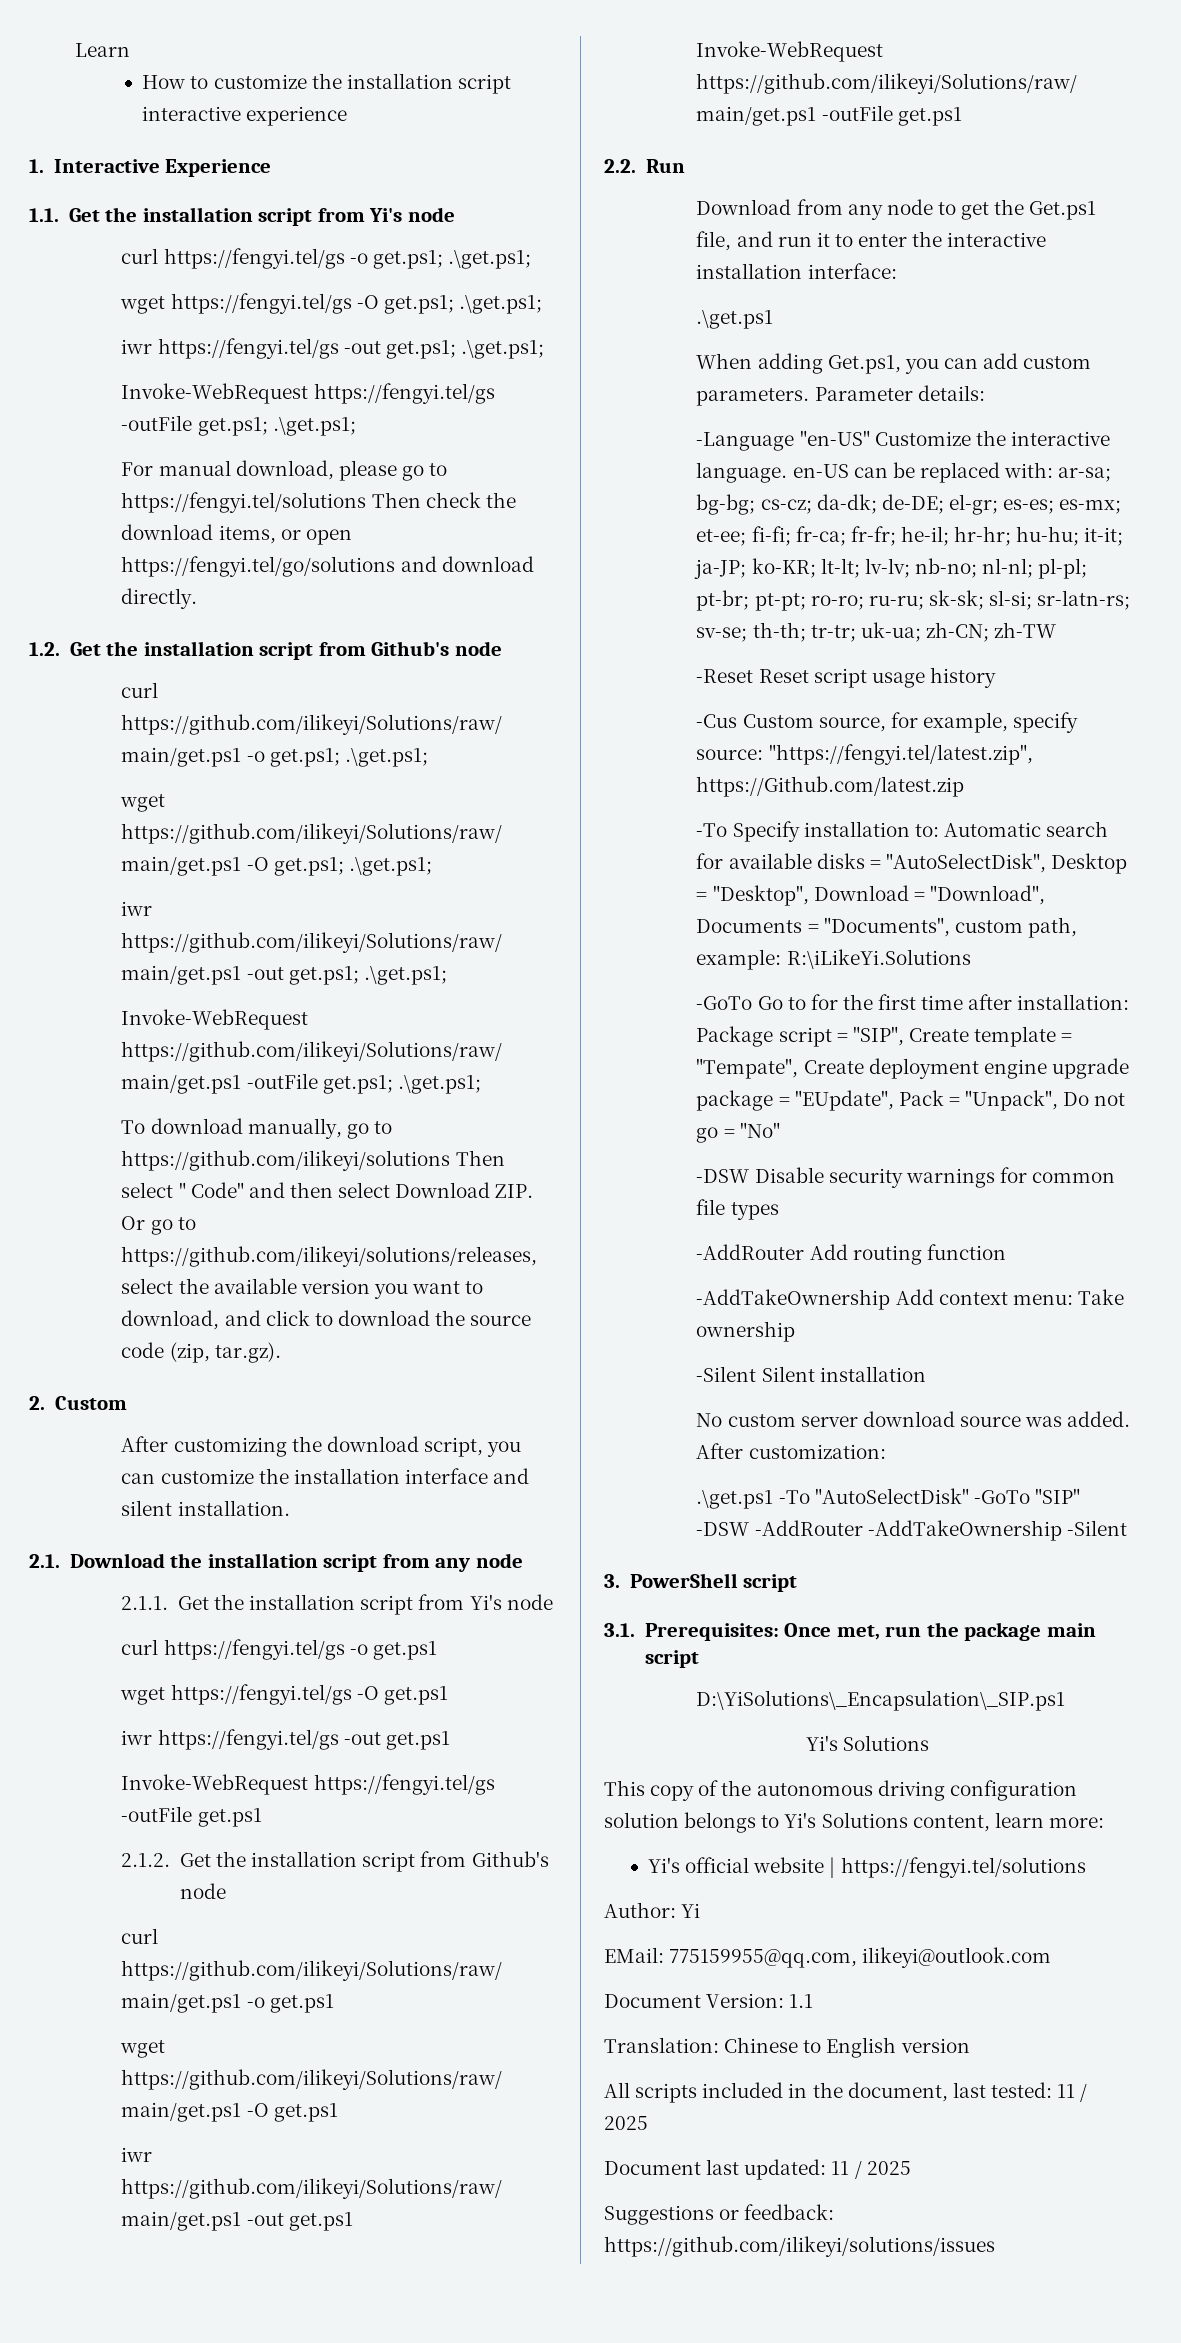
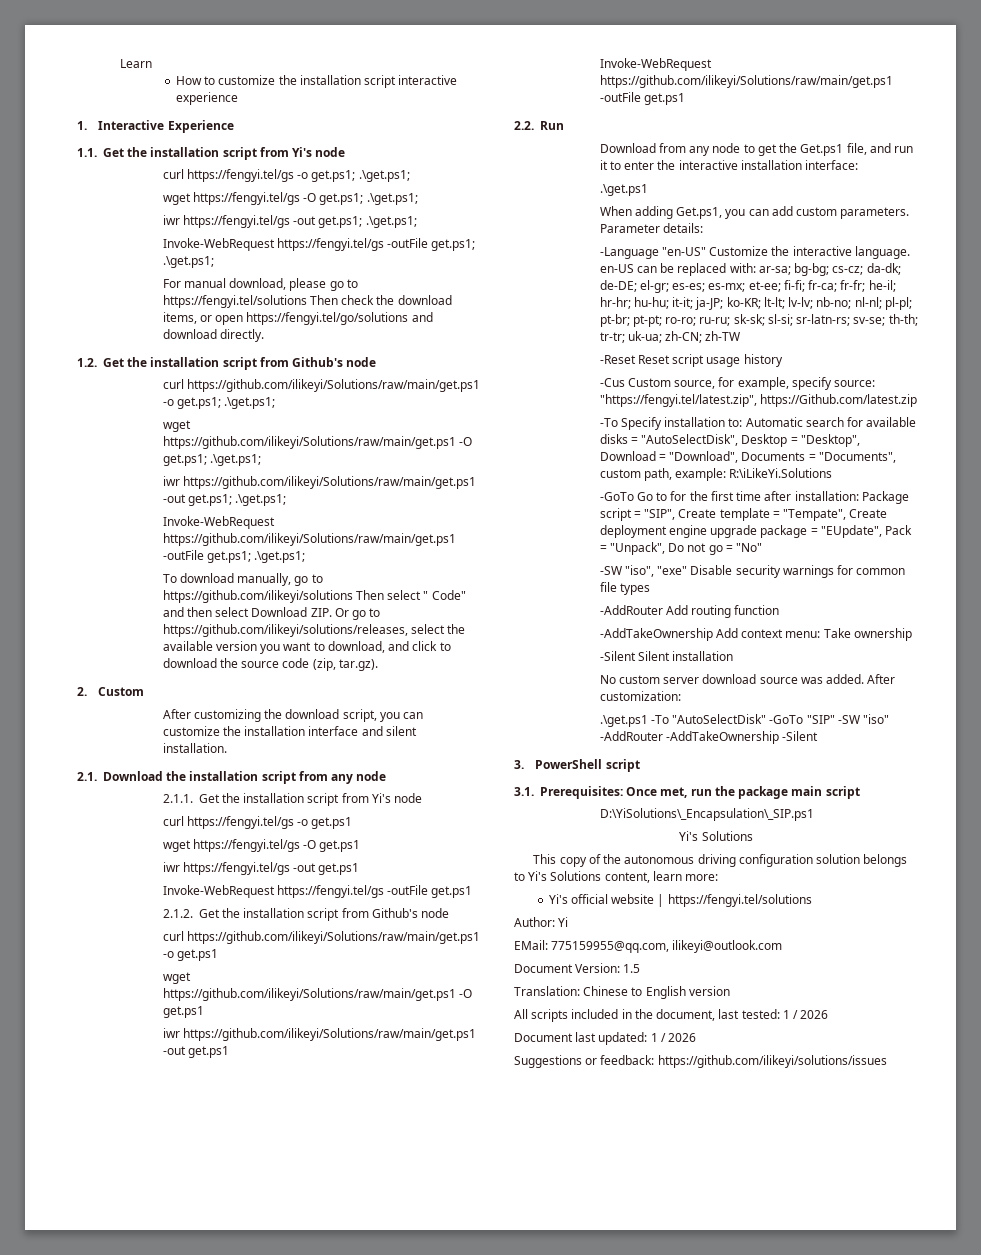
[696,1169,750,1183] -DSW -> [599,565,688,577] -SW "iso", "exe"
[696,1522,750,1536] -DSW -> [837,714,890,724] -SW "iso"
[789,1994,814,2008] 1.1 -> [623,964,641,973] 1.5
[1057,2084,1088,2102] [604,2116,648,2130] 11 / 2025 -> [782,1010,829,1019] 1 / 2026
[831,2161,911,2179] 11 / 2025 -> [650,1033,697,1042] 1 / 2026

